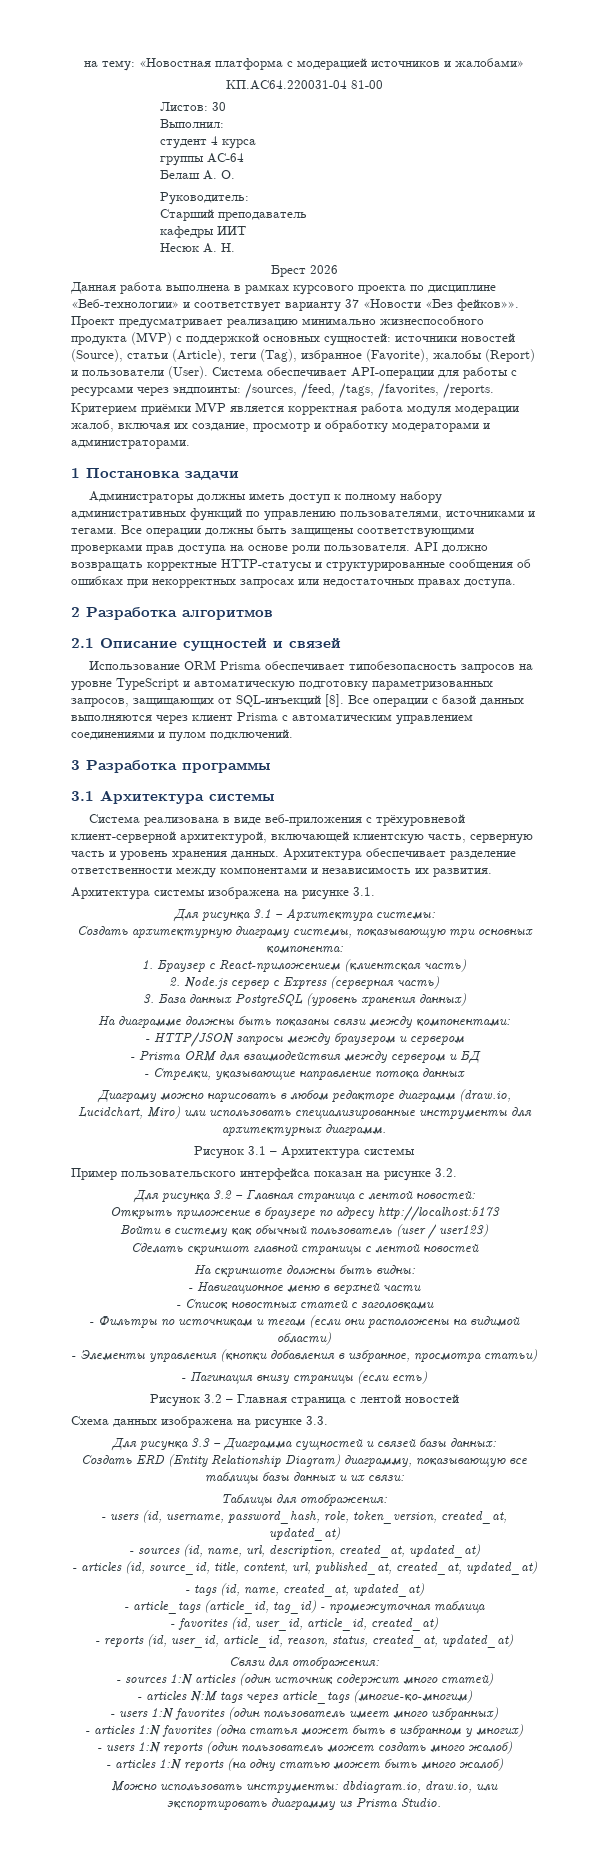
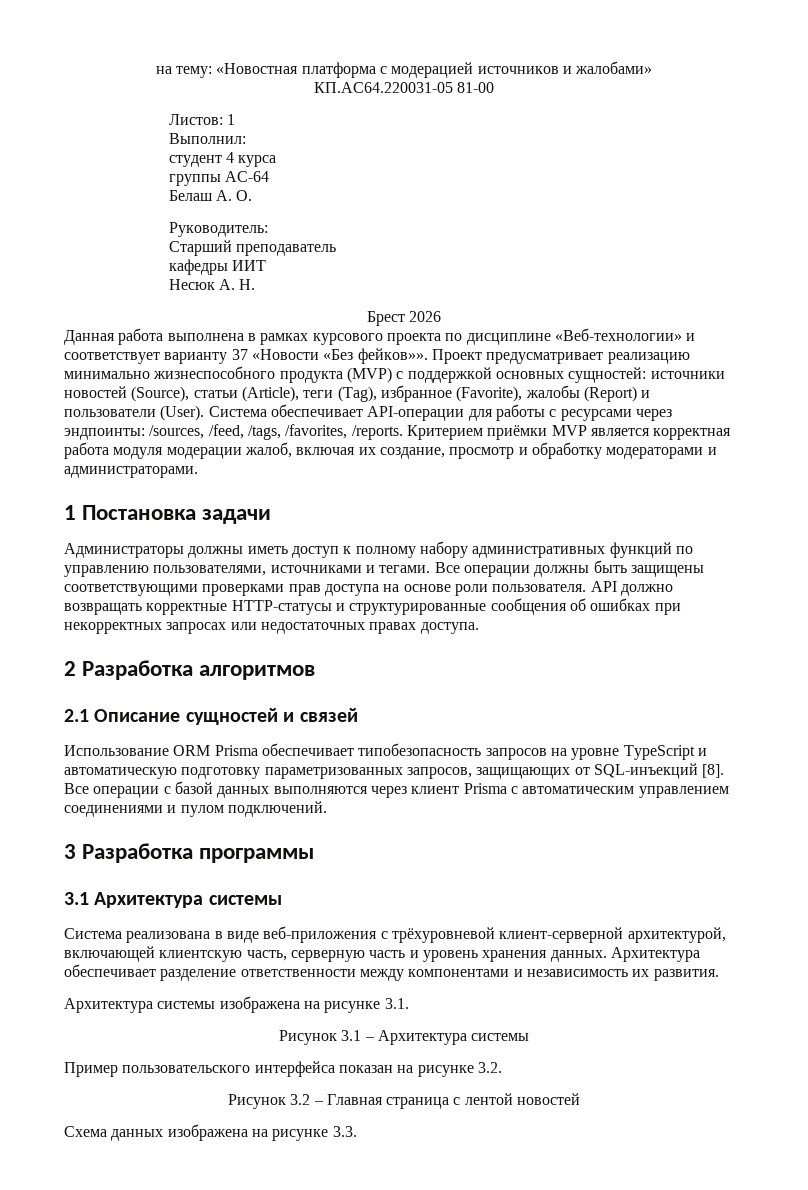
[225,80,347,90] КП.АС64.220031-04 -> [313,82,453,93] КП.АС64.220031-05
[212,102,227,111] 30 -> [226,114,235,125] 1
[172,908,435,922] [76,926,533,938] [265,946,343,954] [142,959,466,972] [169,976,439,989] [142,993,466,1006] [98,1016,510,1028] [144,1032,464,1047] [129,1051,481,1064] [144,1068,465,1080] [96,1089,511,1103] [77,1106,532,1119] [222,1124,386,1136] // Для рисунка 3.1 – Архитектура системы: // Создать архитектурную диаграму системы, показывающую три основных компонента: // 1. Браузер с React-приложением (клиентская часть) // 2. Node.js сервер с Express (серверная часть) // 3. База данных PostgreSQL (уровень хранения данных) // На диаграмме должны быть показаны связи между компонентами: // - HTTP/JSON запросы между браузером и сервером // - Prisma ORM для взаимодействия между сервером и БД // - Стрелки, указывающие направление потока данных // Диаграму можно нарисовать в любом редакторе диаграмм (draw.io, Lucidchart, Miro) или использовать специализированные инструменты для архитектурных диаграмм. -> (409, 1003) none
[132,1190,475,1203] [109,1206,500,1221] [120,1224,488,1239] [130,1243,479,1255] [193,1265,415,1277] [188,1282,421,1294] [175,1299,434,1310] [89,1315,520,1328] [277,1332,331,1345] [71,1349,537,1362] [181,1371,427,1384] // Для рисунка 3.2 – Главная страница с лентой новостей: // Открыть приложение в браузере по адресу http://localhost:5173 // Войти в систему как обычный пользователь (user / user123) // Сделать скриншот главной страницы с лентой новостей // На скриншоте должны быть видны: // - Навигационное меню в верхней части // - Список новостных статей с заголовками // - Фильтры по источникам и тегам (если они расположены на видимой области) // - Элементы управления (кнопки добавления в избранное, просмотра статьи) // - Пагинация внизу страницы (если есть) -> (502, 1067) none
[111,1438,496,1451] [81,1454,527,1467] [204,1472,404,1484] [221,1494,387,1506] [101,1510,507,1524] [268,1527,340,1541] [128,1544,480,1558] [71,1561,537,1575] [184,1583,424,1597] [124,1600,485,1614] [170,1617,438,1631] [95,1634,513,1648] [229,1657,379,1669] [115,1673,493,1686] [136,1690,472,1704] [110,1707,498,1720] [85,1724,523,1737] [96,1741,512,1754] [105,1758,503,1771] [111,1781,498,1793] [167,1798,441,1810] // Для рисунка 3.3 – Диаграмма сущностей и связей базы данных: // Создать ERD (Entity Relationship Diagram) диаграмму, показывающую все таблицы базы данных и их связи: // Таблицы для отображения: // - users (id, username, password_hash, role, token_version, created_at, updated_at) // - sources (id, name, url, description, created_at, updated_at) // - articles (id, source_id, title, content, url, published_at, created_at, updated_at) // - tags (id, name, created_at, updated_at) // - article_tags (article_id, tag_id) - промежуточная таблица // - favorites (id, user_id, article_id, created_at) // - reports (id, user_id, article_id, reason, status, created_at, updated_at) // Связи для отображения: // - sources 1:N articles (один источник содержит много статей) // - articles N:M tags через article_tags (многие-ко-многим) // - users 1:N favorites (один пользователь имеет много избранных) // - articles 1:N favorites (одна статья может быть в избранном у многих) // - users 1:N reports (один пользователь может создать много жалоб) // - articles 1:N reports (на одну статью может быть много жалоб) // Можно использовать инструменты: dbdiagram.io, draw.io, или экспортировать диаграмму из Prisma Studio. -> (357, 1131) none

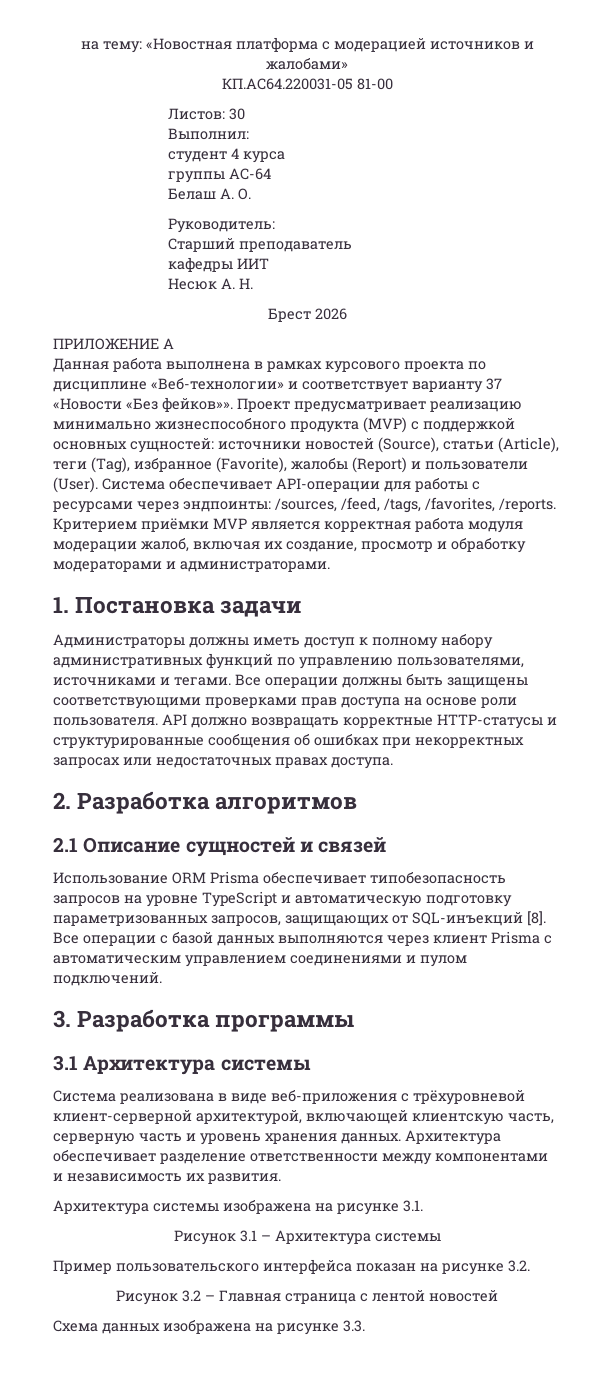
[226,114,235,125] 1 -> [229,108,246,120] 30
(442, 316) none -> [53,338,174,350] // ПРИЛОЖЕНИЕ А
[64,505,76,520] 1 -> [53,597,69,613] 1.
[64,661,76,676] 2 -> [53,792,71,809] 2.
[64,844,76,859] 3 -> [53,1010,71,1028] 3.

